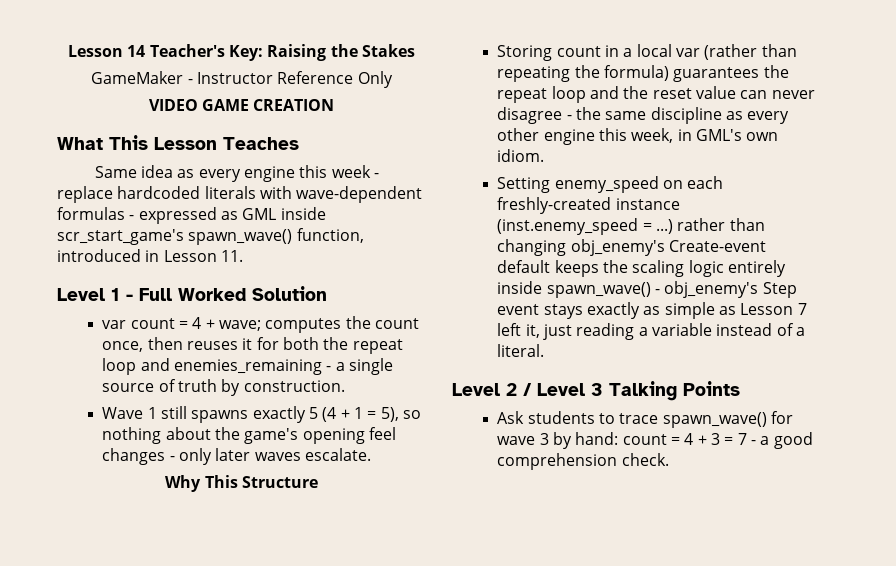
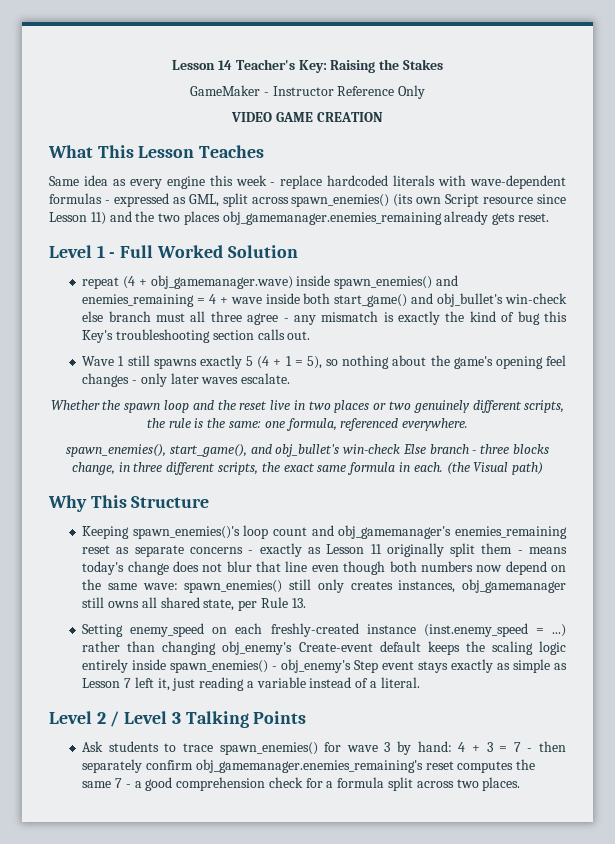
[242,207,326,220] [57,228,364,245] [57,249,243,262] GML inside scr_start_game's spawn_wave() function, introduced in Lesson 11. -> [188,193,566,207] [49,211,550,225] GML, split across spawn_enemies() (its own Script resource since Lesson 11) and the two places obj_gamemanager.enemies_remaining already gets reset.
[102,316,419,333] [102,337,403,354] [102,358,393,375] [102,379,345,396] var count = 4 + wave; computes the count once, then reuses it for both the repeat loop and enemies_remaining - a single source of truth by construction. -> [82,275,458,289] [82,293,567,307] [82,311,568,325] [82,329,311,343] repeat (4 + obj_gamemanager.wave) inside spawn_enemies() and enemies_remaining = 4 + wave inside both start_game() and obj_bullet's win-check else branch must all three agree - any mismatch is exactly the kind of bug this Key's troubleshooting section calls out.
[165,475,318,492] [497,44,797,61] [497,65,789,82] [497,86,815,103] [497,107,790,124] [497,128,779,145] [497,149,545,162] Why This Structure // Storing count in a local var (rather than repeating the formula) guarantees the repeat loop and the reset value can never disagree - the same discipline as every other engine this week, in GML's own idiom. -> [50,400,565,413] [146,418,469,431] [65,444,550,457] [71,462,544,475] [48,495,210,512] [82,525,567,539] [82,543,568,557] [82,561,566,575] [82,579,566,593] [82,597,306,611] Whether the spawn loop and the reset live in two places or two genuinely different scripts, the rule is the same: one formula, referenced everywhere. // spawn_enemies(), start_game(), and obj_bullet's win-check Else branch - three blocks change, in three different scripts, the exact same formula in each. (the Visual path) // Why This Structure // Keeping spawn_enemies()'s loop count and obj_gamemanager's enemies_remaining reset as separate concerns - exactly as Lesson 11 originally split them - means today's change does not blur that line even though both numbers now depend on the same wave: spawn_enemies() still only creates instances, obj_gamemanager still owns all shared state, per Rule 13.
[546,282,651,298] spawn_wave() -> [170,660,269,673] spawn_enemies()
[662,412,767,428] spawn_wave() -> [219,742,318,755] spawn_enemies()
[622,434,680,445] count = -> (452, 746) none
[760,432,813,449] [497,453,669,470] a good comprehension check. -> [539,741,566,752] [82,759,536,773] [82,777,521,791] then separately confirm obj_gamemanager.enemies_remaining's reset computes the same 7 - a good comprehension check for a formula split across two places.

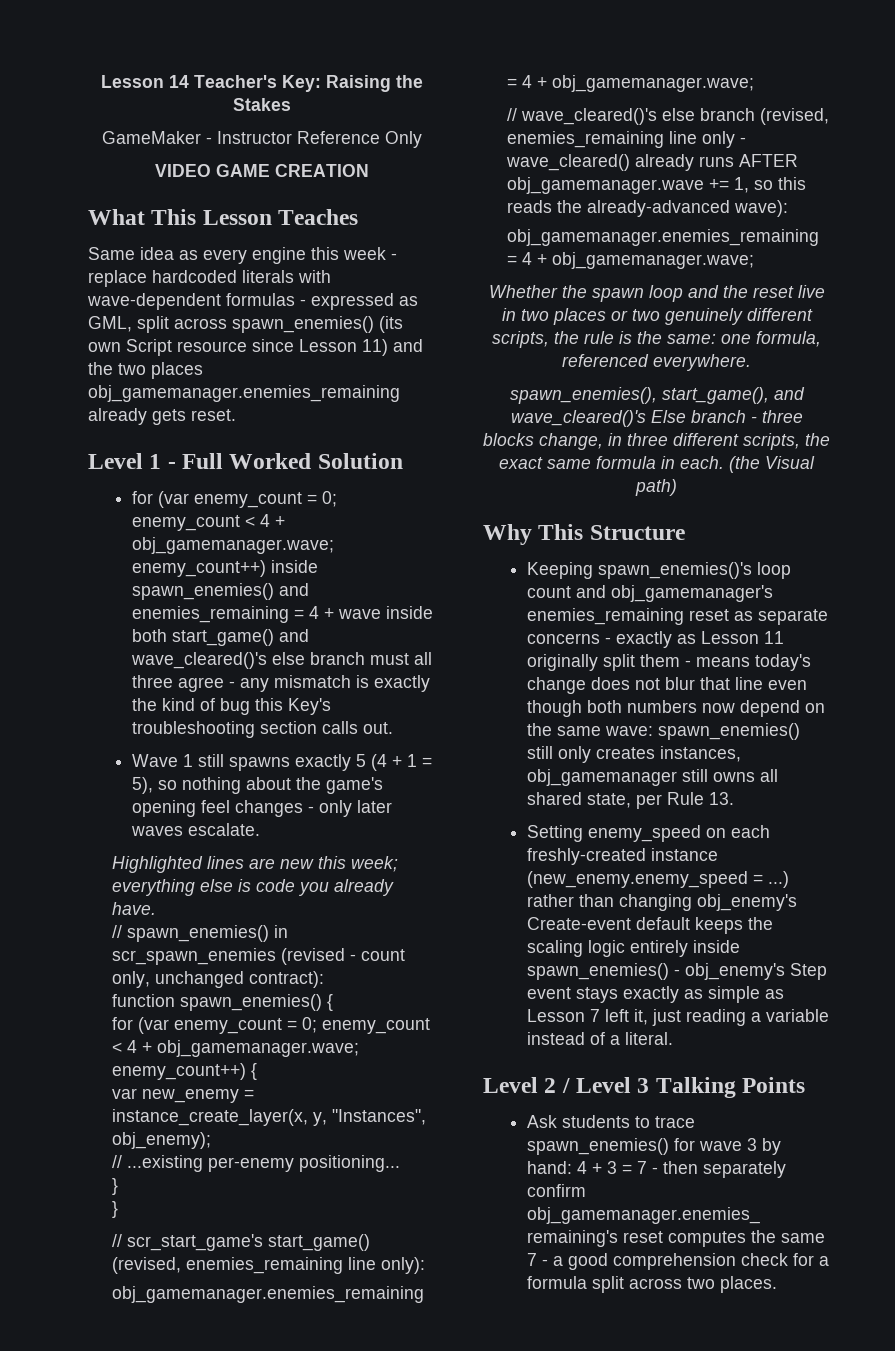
[82,275,293,289] repeat (4 + obj_gamemanager.wave) -> [131,491,337,508] [131,514,285,531] [131,537,334,554] [131,560,266,577] for (var enemy_count = 0; enemy_count < 4 + obj_gamemanager.wave; enemy_count++)
[437,293,567,307] obj_bullet's win-check -> [130,652,267,669] wave_cleared()'s
(291, 378) none -> [112,856,399,873] [112,879,395,896] [112,902,157,915] [112,925,289,942] [112,948,406,965] [112,971,325,988] [112,994,334,1011] [112,1017,431,1034] [112,1040,360,1057] [112,1063,258,1080] [112,1088,255,1103] [112,1109,427,1126] [112,1132,212,1149] [112,1155,401,1172] [112,1178,119,1195] [112,1201,119,1218] [112,1234,371,1251] [112,1257,426,1274] [112,1286,425,1303] [507,75,755,92] [507,108,830,125] [507,131,747,148] [506,154,799,171] [507,177,807,194] [507,200,789,217] [507,229,820,246] [507,252,755,269] // Highlighted lines are new this week; everything else is code you already have. // // spawn_enemies() in scr_spawn_enemies (revised - count only, unchanged contract): // function spawn_enemies() { // for (var enemy_count = 0; enemy_count < 4 + obj_gamemanager.wave; enemy_count++) { // var new_enemy = instance_create_layer(x, y, "Instances", obj_enemy); // // ...existing per-enemy positioning... // } // } // // scr_start_game's start_game() (revised, enemies_remaining line only): // obj_gamemanager.enemies_remaining = 4 + obj_gamemanager.wave; // // wave_cleared()'s else branch (revised, enemies_remaining line only - wave_cleared() already runs AFTER obj_gamemanager.wave += 1, so this reads the already-advanced wave): // obj_gamemanager.enemies_remaining = 4 + obj_gamemanager.wave;
[275,444,401,457] obj_bullet's win-check -> [510,410,646,427] wave_cleared()'s
[423,623,528,637] (inst.enemy_speed -> [526,871,748,888] (new_enemy.enemy_speed

